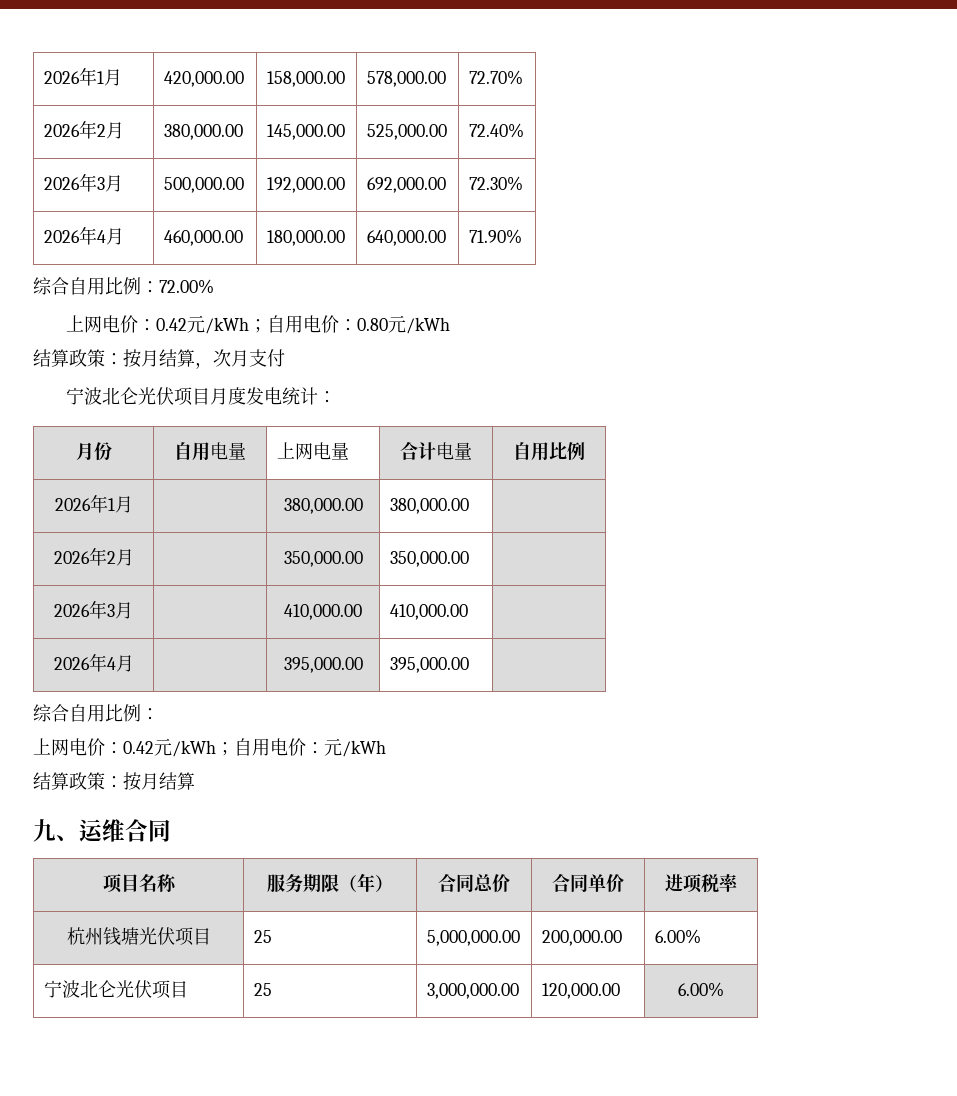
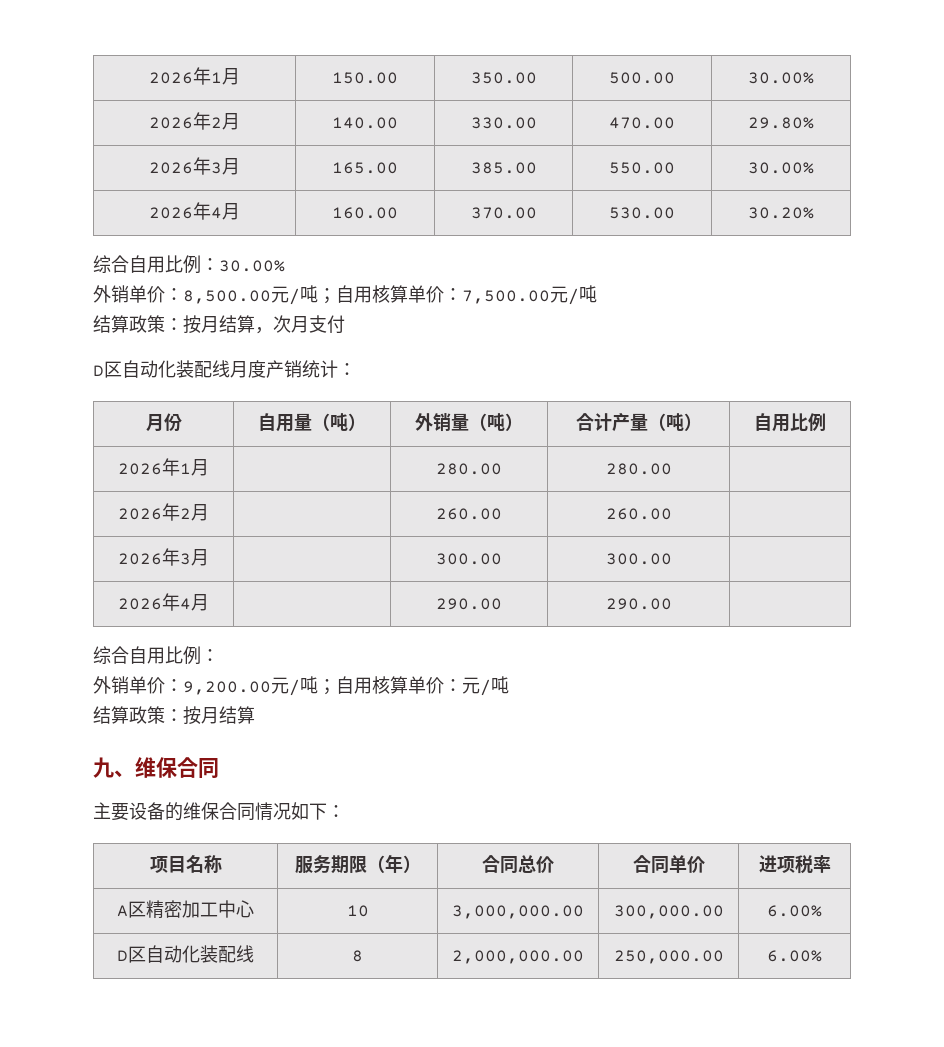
[43,67,122,86] [163,71,244,87] [266,71,345,87] [366,71,446,87] [468,70,523,85] [43,120,124,139] [163,124,243,140] [266,124,345,140] [366,124,447,140] [468,123,524,138] [43,173,123,192] [163,177,244,193] [266,177,345,193] [366,177,446,193] [468,176,523,191] [43,226,124,245] [163,230,243,246] [266,230,345,246] [366,230,446,246] [468,229,522,244] [33,277,214,295] [65,315,450,334] 2026年1月 | 420,000.00 | 158,000.00 | 578,000.00 | 72.70% // 2026年2月 | 380,000.00 | 145,000.00 | 525,000.00 | 72.40% // 2026年3月 | 500,000.00 | 192,000.00 | 692,000.00 | 72.30% // 2026年4月 | 460,000.00 | 180,000.00 | 640,000.00 | 71.90% // 综合自用比例：72.00% // 上网电价：0.42元/kWh；自用电价：0.80元/kWh -> [149,67,240,85] [332,72,398,84] [470,72,537,84] [609,72,675,84] [748,72,814,84] [149,112,240,130] [332,117,398,129] [470,117,537,129] [609,117,675,129] [748,117,814,129] [149,157,240,175] [332,162,398,174] [470,162,537,174] [609,162,675,174] [748,162,814,174] [149,202,240,220] [332,207,398,219] [470,207,537,219] [609,207,675,219] [748,207,814,219] [93,255,285,274] [93,285,597,305] 2026年1月 | 150.00 | 350.00 | 500.00 | 30.00% // 2026年2月 | 140.00 | 330.00 | 470.00 | 29.80% // 2026年3月 | 165.00 | 385.00 | 550.00 | 30.00% // 2026年4月 | 160.00 | 370.00 | 530.00 | 30.20% // 综合自用比例：30.00% // 外销单价：8,500.00元/吨；自用核算单价：7,500.00元/吨
[65,387,282,406] 宁波北仑光伏项目月度发电 -> [93,360,302,378] D区自动化装配线月度产销
[209,442,246,460] [276,442,349,460] 电量 | 上网电量 -> [294,413,366,431] [415,413,523,432] 量（吨） | 外销量（吨）
[436,442,472,460] 电量 -> [611,413,702,432] 产量（吨）
[283,498,363,514] [389,498,469,514] 380,000.00 | 380,000.00 -> [436,463,502,475] [605,463,672,475] 280.00 | 280.00
[283,551,363,567] [389,551,469,567] 350,000.00 | 350,000.00 -> [436,508,502,520] [605,508,672,520] 260.00 | 260.00
[284,604,362,620] [389,604,468,620] 410,000.00 | 410,000.00 -> [436,553,502,565] [605,553,672,565] 300.00 | 300.00
[283,657,363,673] [389,657,469,673] 395,000.00 | 395,000.00 -> [436,598,502,610] [605,598,672,610] 290.00 | 290.00
[33,738,386,757] 上网电价：0.42元/kWh；自用电价：元/kWh -> [93,676,509,696] 外销单价：9,200.00元/吨；自用核算单价：元/吨
[79,819,171,842] 运维合同 -> [135,757,219,779] [93,802,345,821] 维保合同 // 主要设备的维保合同情况如下：
[66,927,211,946] [253,930,272,943] [426,930,520,946] [541,930,622,946] [654,929,701,944] [43,980,188,999] [253,983,272,996] [426,983,519,999] [541,983,620,999] 杭州钱塘光伏项目 | 25 | 5,000,000.00 | 200,000.00 | 6.00% // 宁波北仑光伏项目 | 25 | 3,000,000.00 | 120,000.00 -> [117,900,254,918] [346,905,369,917] [452,905,584,919] [613,905,724,919] [767,905,822,917] [117,945,254,963] [352,950,363,962] [452,950,584,964] [613,950,724,964] A区精密加工中心 | 10 | 3,000,000.00 | 300,000.00 | 6.00% // D区自动化装配线 | 8 | 2,000,000.00 | 250,000.00

